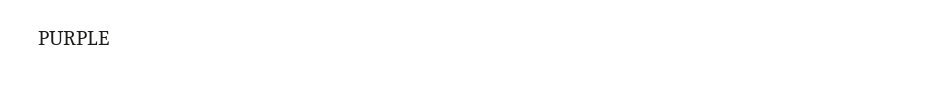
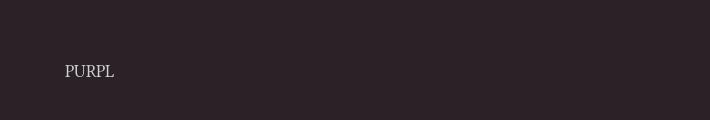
[38,31,109,45] PURPLE -> [65,65,114,77] PURPL

